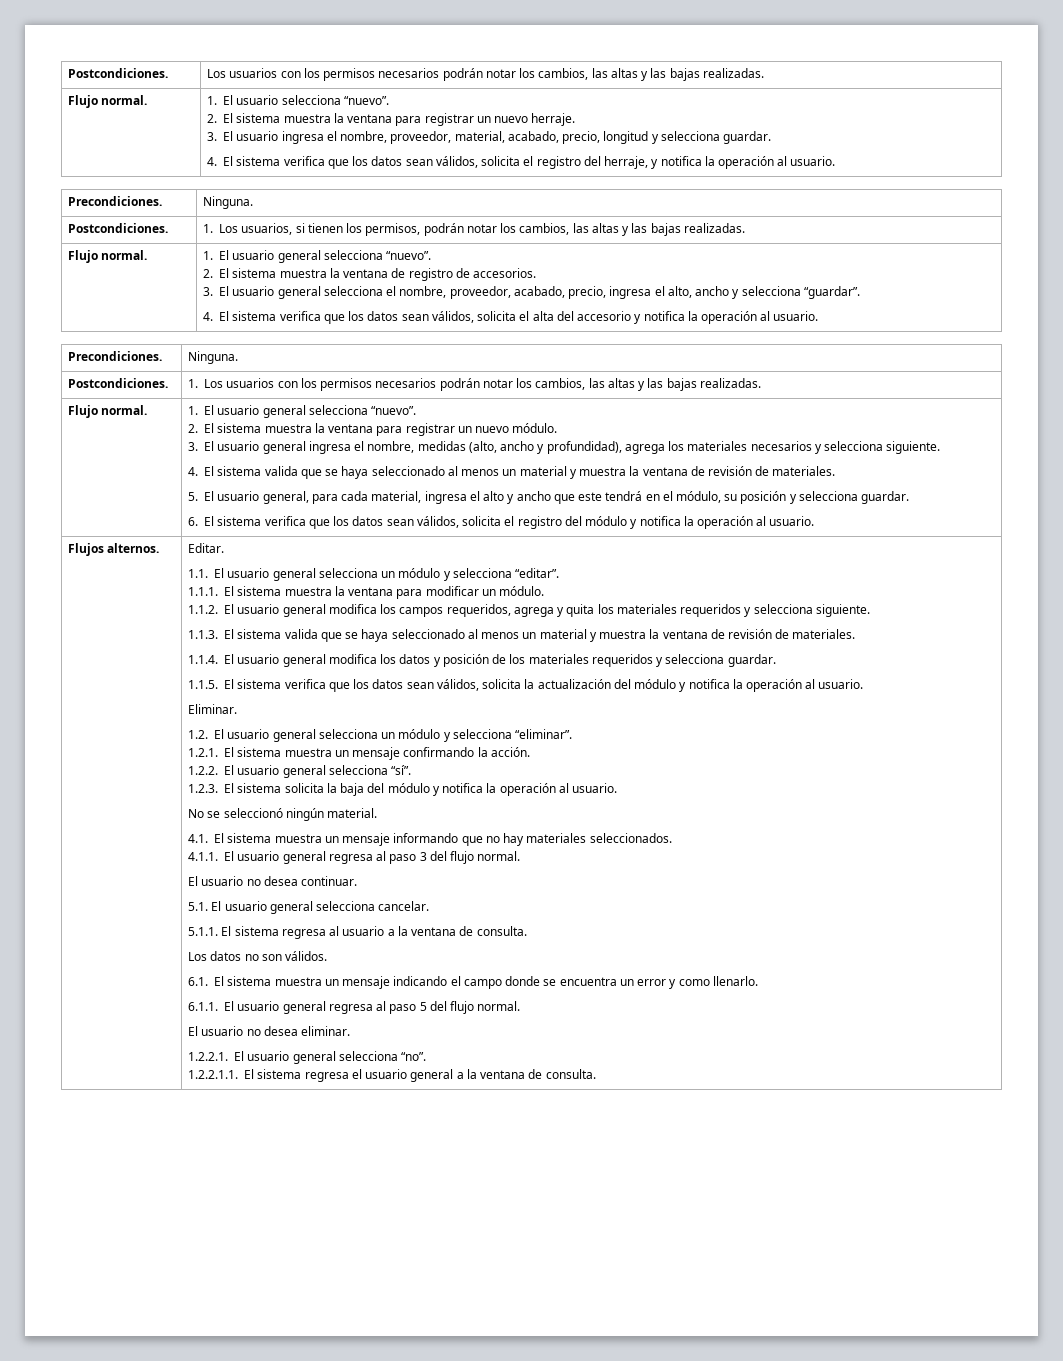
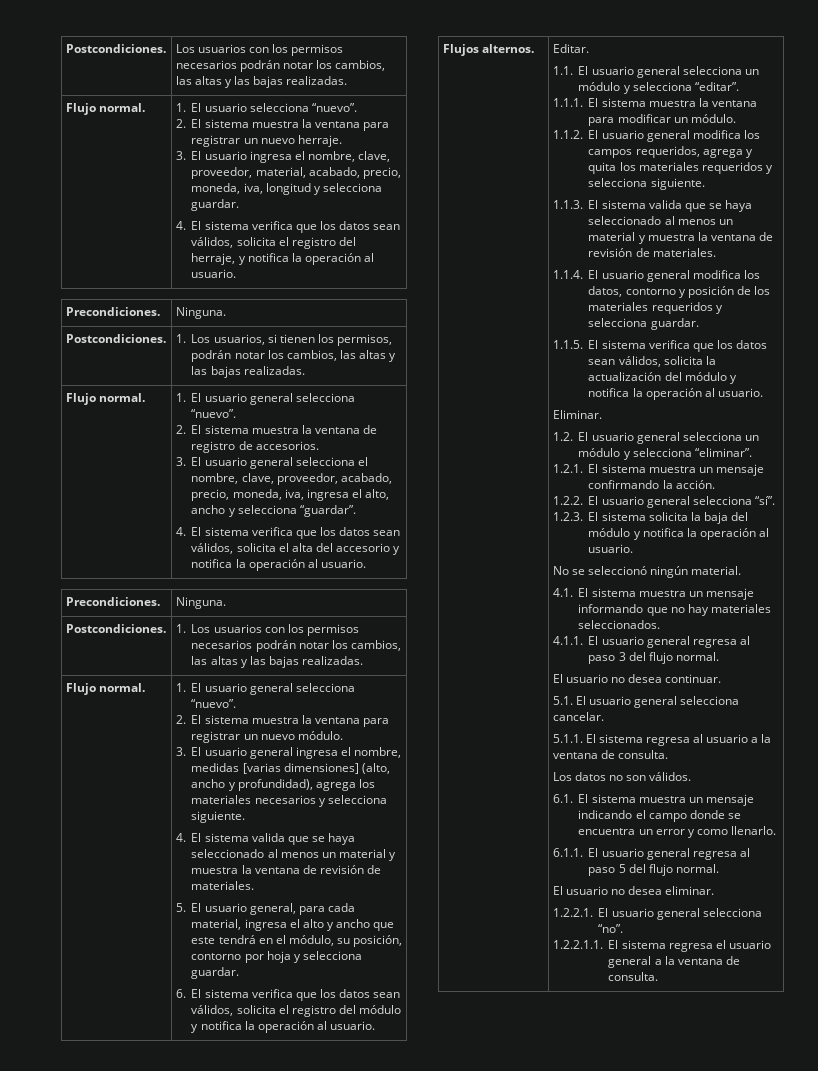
(388, 137) none -> [357,151,390,162] clave,
(601, 137) none -> [191,183,263,194] moneda, iva,
(447, 292) none -> [241,473,274,484] clave,
(607, 292) none -> [232,489,304,500] moneda, iva,
(466, 446) none -> [242,763,359,774] [varias dimensiones]
[740,491,787,504] posición -> [353,935,403,947] [191,951,291,963] posición, contorno por hoja
[399,654,431,664] datos -> [588,286,676,297] datos, contorno

